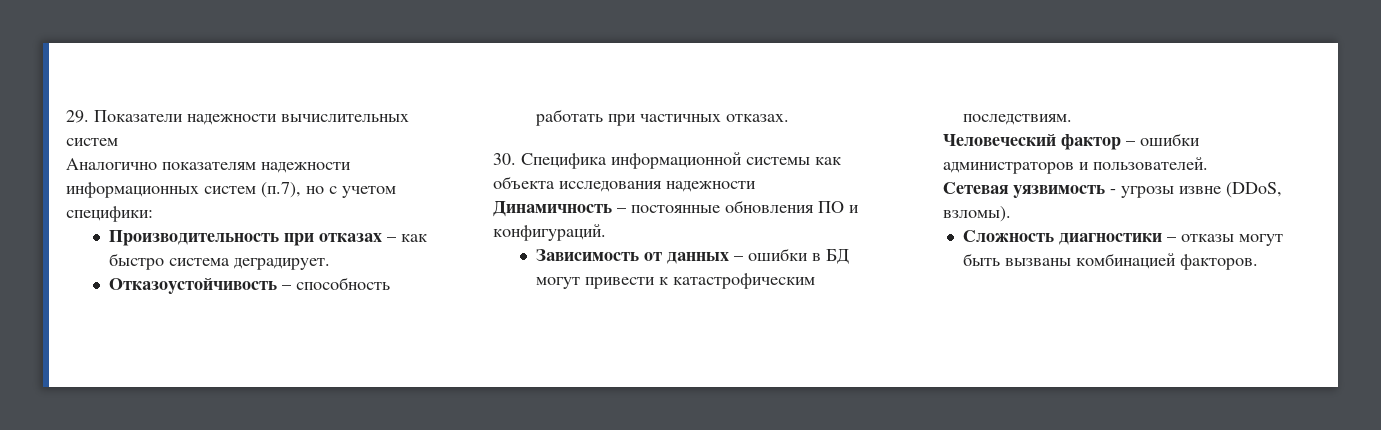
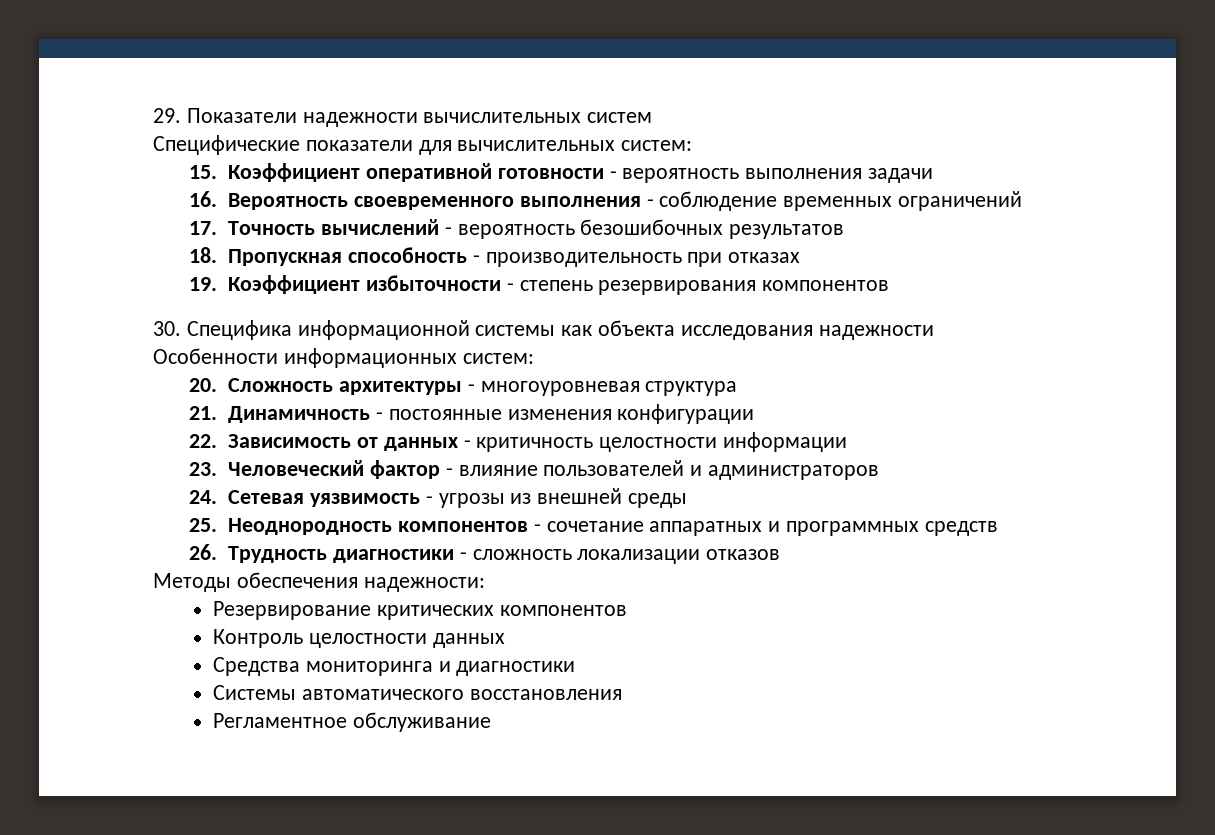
[66,158,351,173] [66,182,396,198] [66,206,153,222] [109,230,428,246] [109,253,331,270] [109,277,391,294] [535,109,790,126] Аналогично показателям надежности информационных систем (п.7), но с учетом специфики: // Производительность при отказах – как быстро система деградирует. // Отказоустойчивость – способность работать при частичных отказах. -> [153,135,693,155] [189,163,933,183] [189,191,1022,211] [189,219,845,239] [189,247,801,267] [189,275,890,295] Специфические показатели для вычислительных систем: // 15. Коэффициент оперативной готовности - вероятность выполнения задачи // 16. Вероятность своевременного выполнения - соблюдение временных ограничений // 17. Точность вычислений - вероятность безошибочных результатов // 18. Пропускная способность - производительность при отказах // 19. Коэффициент избыточности - степень резервирования компонентов
[493,200,859,217] [493,224,606,241] [536,248,850,264] [536,273,816,289] [963,114,1073,125] [943,133,1201,150] Динамичность – постоянные обновления ПО и конфигураций. // Зависимость от данных – ошибки в БД могут привести к катастрофическим последствиям. // Человеческий фактор – ошибки -> [153,348,534,368] [189,378,738,396] [189,404,755,424] [189,432,847,452] [189,460,703,479] Особенности информационных систем: // 20. Сложность архитектуры - многоуровневая структура // 21. Динамичность - постоянные изменения конфигурации // 22. Зависимость от данных - критичность целостности информации // 23. Человеческий фактор - влияние пользователей и
[1079,157,1209,170] и пользователей. // -> [189,490,218,504] // 24.
[1179,182,1283,198] [943,206,1012,222] [963,230,1284,246] [963,253,1259,270] извне (DDoS, взломы). // Сложность диагностики – отказы могут быть вызваны комбинацией факторов. -> [510,488,687,508] [189,518,998,536] [189,544,781,564] [153,572,485,592] [212,601,627,620] [212,629,505,648] [212,657,576,676] [212,685,622,700] [212,712,491,732] из внешней среды // 25. Неоднородность компонентов - сочетание аппаратных и программных средств // 26. Трудность диагностики - сложность локализации отказов // Методы обеспечения надежности: // Резервирование критических компонентов // Контроль целостности данных // Средства мониторинга и диагностики // Системы автоматического восстановления // Регламентное обслуживание

